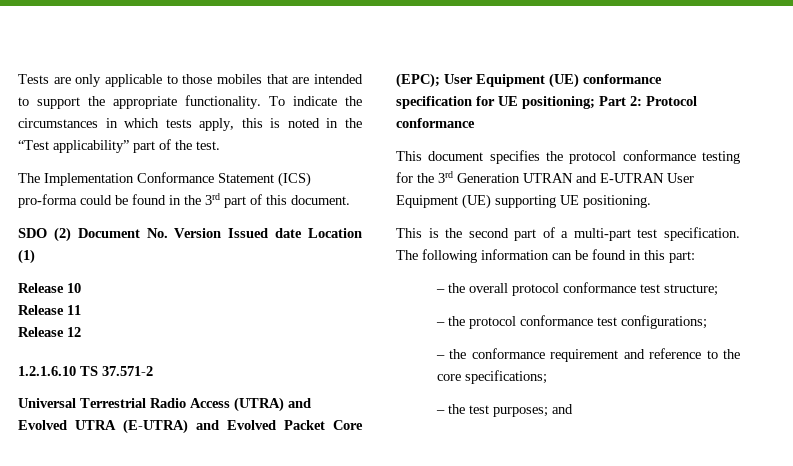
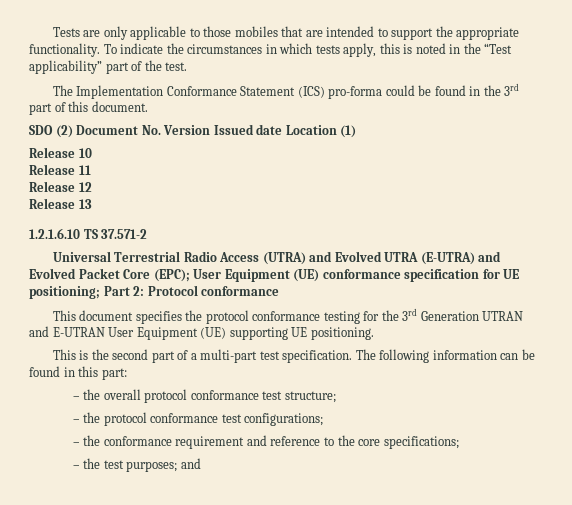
(81, 332) none -> [29,198,92,209] // Release 13

